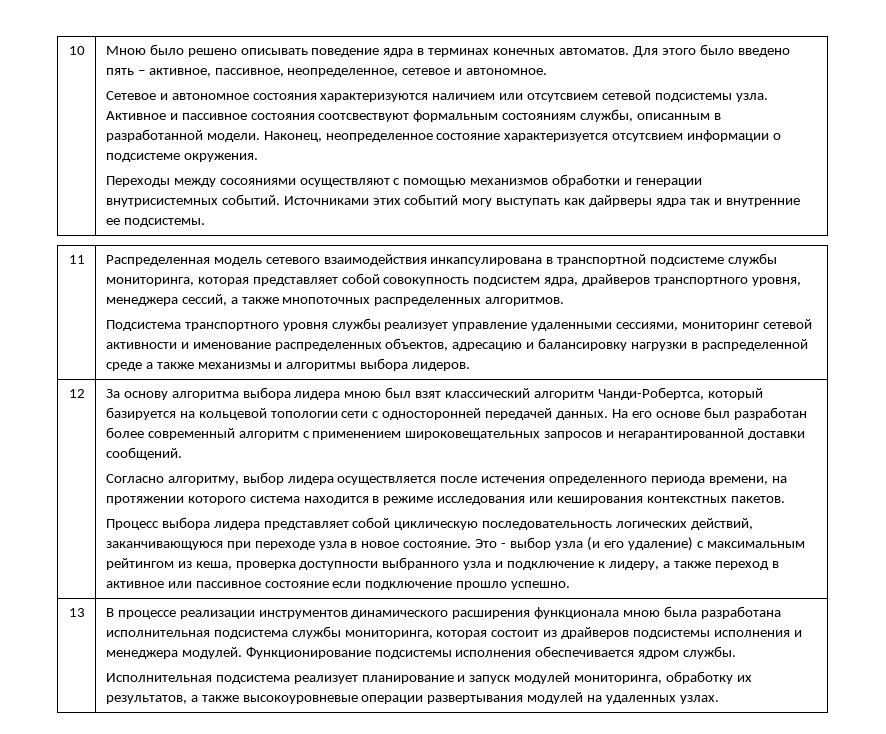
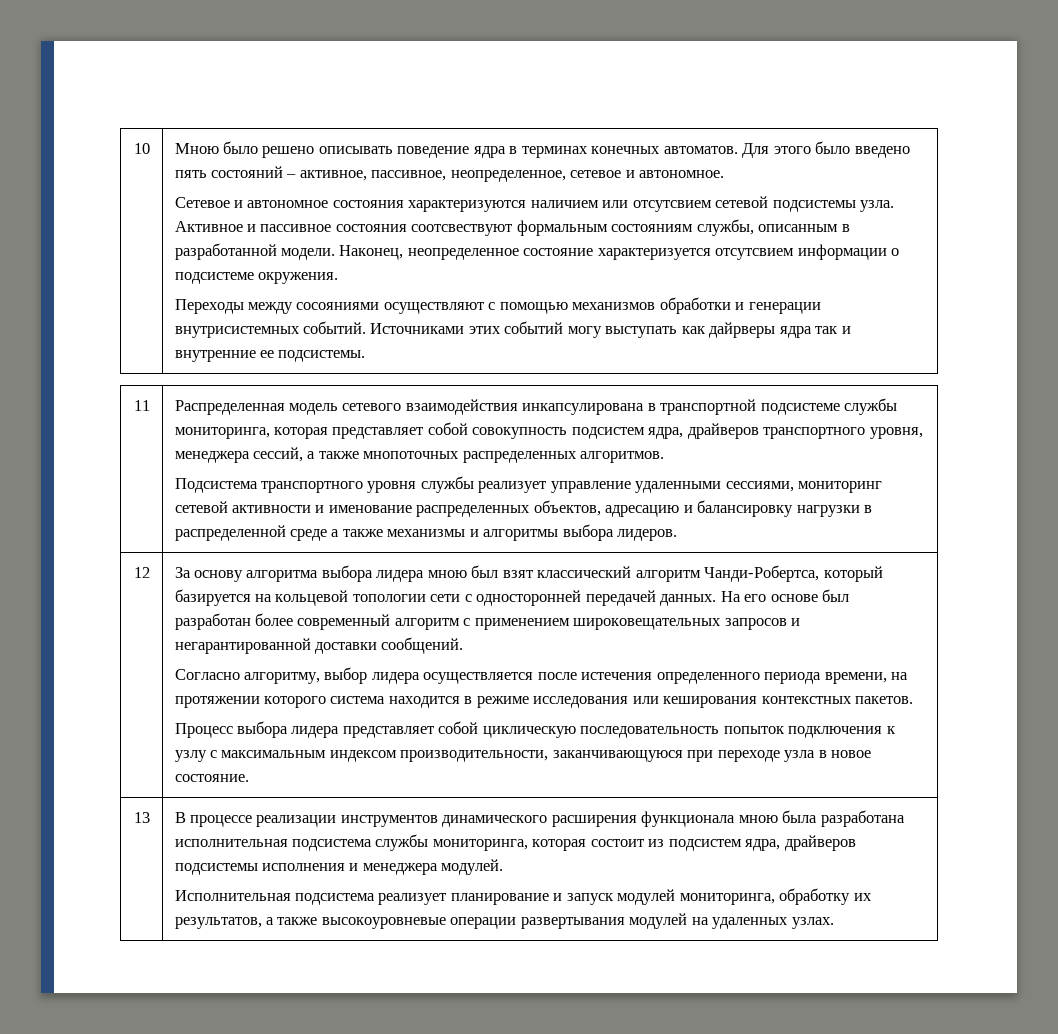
(134, 71) none -> [211,166,284,178] состояний
[616,518,754,530] логических действий, -> [723,726,896,738] [174,750,549,762] попыток подключения к узлу с максимальным индексом производительности,
[475,537,805,551] [105,557,779,570] [105,581,571,590] Это - выбор узла (и его удаление) с максимальным рейтингом из кеша, проверка доступности выбранного узла и подключение к лидеру, а также переход в активное или пассивное состояние если подключение прошло успешно. -> (249, 778) none
(558, 633) none -> [668,839,781,851] подсистем ядра,
[245,646,737,659] Функционирование подсистемы исполнения обеспечивается ядром службы. -> (504, 867) none

